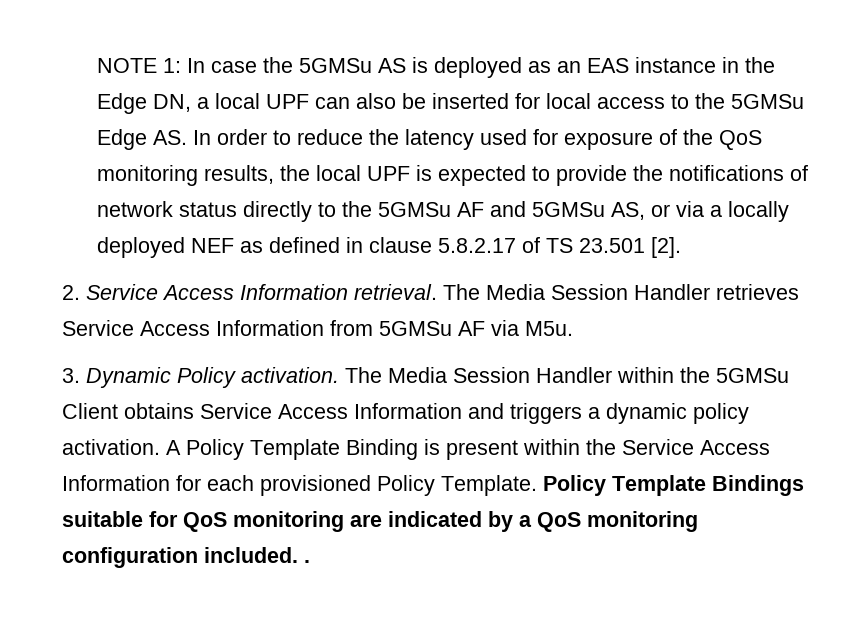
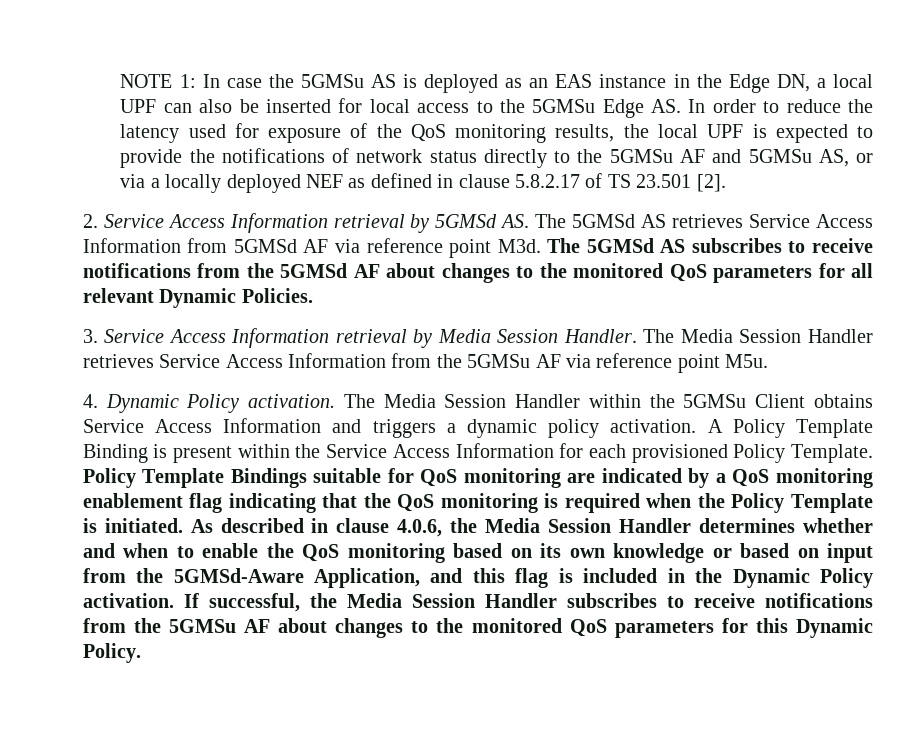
[354,284,438,300] retrieval. -> [333,214,874,233] [82,238,873,258] [82,263,873,283] [82,288,313,308] [82,328,637,348] retrieval by 5GMSd AS. The 5GMSd AS retrieves Service Access Information from 5GMSd AF via reference point M3d. The 5GMSd AS subscribes to receive notifications from the 5GMSd AF about changes to the monitored QoS parameters for all relevant Dynamic Policies. // 3. Service Access Information retrieval by Media Session Handler.
(374, 328) none -> [436,354,462,368] the
(520, 328) none -> [596,353,720,373] reference point
[62,368,81,383] 3. -> [82,394,98,408] 4.
[62,547,311,568] configuration included. . -> [82,493,874,513] [82,518,873,537] [82,543,874,563] [82,568,873,588] [82,593,873,612] [82,618,873,638] [82,643,141,663] enablement flag indicating that the QoS monitoring is required when the Policy Template is initiated. As described in clause 4.0.6, the Media Session Handler determines whether and when to enable the QoS monitoring based on its own knowledge or based on input from the 5GMSd-Aware Application, and this flag is included in the Dynamic Policy activation. If successful, the Media Session Handler subscribes to receive notifications from the 5GMSu AF about changes to the monitored QoS parameters for this Dynamic Policy.

